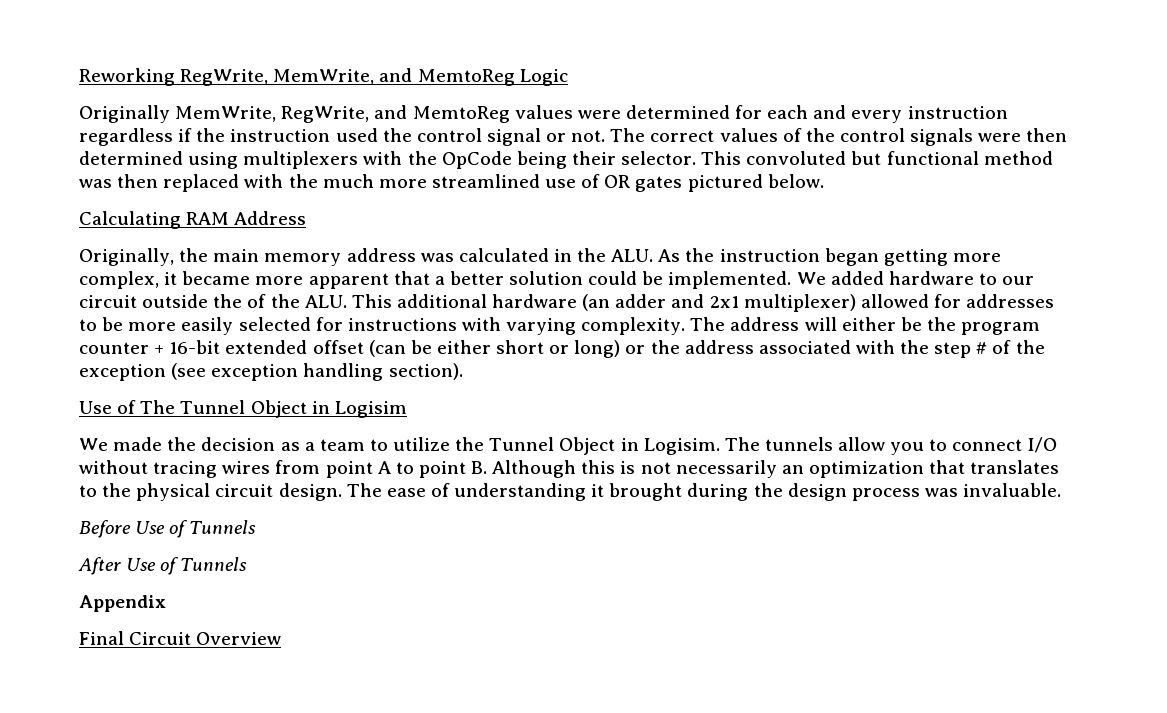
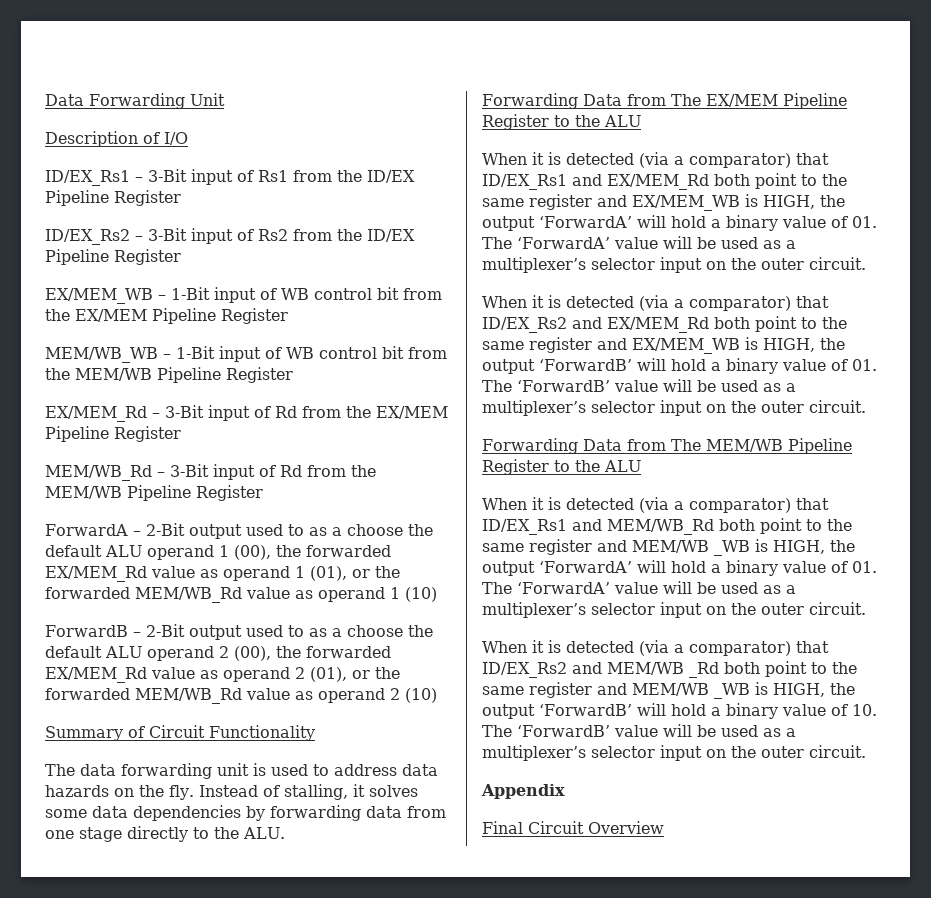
[79,68,568,86] [79,105,1008,123] [79,128,1068,146] [79,151,1053,169] [79,174,824,192] [79,211,307,229] [79,248,1001,266] [79,271,1035,289] [79,294,1055,312] [79,317,1041,335] [79,340,1045,358] [79,363,463,381] [79,400,407,418] [79,437,1057,455] [79,460,1060,478] [79,483,1062,501] [79,520,257,538] [78,557,248,575] Reworking RegWrite, MemWrite, and MemtoReg Logic // Originally MemWrite, RegWrite, and MemtoReg values were determined for each and every instruction regardless if the instruction used the control signal or not. The correct values of the control signals were then determined using multiplexers with the OpCode being their selector. This convoluted but functional method was then replaced with the much more streamlined use of OR gates pictured below. // Calculating RAM Address // Originally, the main memory address was calculated in the ALU. As the instruction began getting more complex, it became more apparent that a better solution could be implemented. We added hardware to our circuit outside the of the ALU. This additional hardware (an adder and 2x1 multiplexer) allowed for addresses to be more easily selected for instructions with varying complexity. The address will either be the program counter + 16-bit extended offset (can be either short or long) or the address associated with the step # of the exception (see exception handling section). // Use of The Tunnel Object in Logisim // We made the decision as a team to utilize the Tunnel Object in Logisim. The tunnels allow you to connect I/O without tracing wires from point A to point B. Although this is not necessarily an optimization that translates to the physical circuit design. The ease of understanding it brought during the design process was invaluable. // Before Use of Tunnels // After Use of Tunnels -> [45,93,225,109] [45,131,188,147] [45,169,415,186] [45,190,181,206] [45,228,415,245] [45,249,181,265] [45,287,442,304] [45,308,288,324] [45,346,447,363] [45,367,293,383] [45,405,448,422] [45,426,181,442] [45,464,376,481] [45,485,263,501] [45,523,433,539] [45,545,391,560] [45,566,400,582] [45,587,437,603] [45,624,433,640] [45,646,391,661] [45,667,400,683] [45,688,437,704] [45,725,315,741] [45,763,438,779] [45,784,418,800] [45,805,446,821] [45,826,285,842] [482,93,847,109] [482,114,641,130] [482,152,829,168] [482,173,847,190] [482,194,845,211] [482,215,877,231] [482,236,796,249] [482,257,866,273] [482,295,829,311] [482,316,847,333] [482,337,845,354] [482,358,877,374] [482,379,796,392] [482,400,866,416] [482,438,852,454] [482,459,641,475] [482,497,829,513] [482,518,852,535] [482,539,855,556] [482,560,877,576] [482,581,796,594] [482,602,866,618] [482,640,829,656] [482,661,857,678] [482,682,855,699] [482,703,877,719] [482,724,796,737] [482,745,866,761] Data Forwarding Unit // Description of I/O // ID/EX_Rs1 – 3-Bit input of Rs1 from the ID/EX Pipeline Register // ID/EX_Rs2 – 3-Bit input of Rs2 from the ID/EX Pipeline Register // EX/MEM_WB – 1-Bit input of WB control bit from the EX/MEM Pipeline Register // MEM/WB_WB – 1-Bit input of WB control bit from the MEM/WB Pipeline Register // EX/MEM_Rd – 3-Bit input of Rd from the EX/MEM Pipeline Register // MEM/WB_Rd – 3-Bit input of Rd from the MEM/WB Pipeline Register // ForwardA – 2-Bit output used to as a choose the default ALU operand 1 (00), the forwarded EX/MEM_Rd value as operand 1 (01), or the forwarded MEM/WB_Rd value as operand 1 (10) // ForwardB – 2-Bit output used to as a choose the default ALU operand 2 (00), the forwarded EX/MEM_Rd value as operand 2 (01), or the forwarded MEM/WB_Rd value as operand 2 (10) // Summary of Circuit Functionality // The data forwarding unit is used to address data hazards on the fly. Instead of stalling, it solves some data dependencies by forwarding data from one stage directly to the ALU. // Forwarding Data from The EX/MEM Pipeline Register to the ALU // When it is detected (via a comparator) that ID/EX_Rs1 and EX/MEM_Rd both point to the same register and EX/MEM_WB is HIGH, the output ‘ForwardA’ will hold a binary value of 01. The ‘ForwardA’ value will be used as a multiplexer’s selector input on the outer circuit. // When it is detected (via a comparator) that ID/EX_Rs2 and EX/MEM_Rd both point to the same register and EX/MEM_WB is HIGH, the output ‘ForwardB’ will hold a binary value of 01. The ‘ForwardB’ value will be used as a multiplexer’s selector input on the outer circuit. // Forwarding Data from The MEM/WB Pipeline Register to the ALU // When it is detected (via a comparator) that ID/EX_Rs1 and MEM/WB_Rd both point to the same register and MEM/WB _WB is HIGH, the output ‘ForwardA’ will hold a binary value of 01. The ‘ForwardA’ value will be used as a multiplexer’s selector input on the outer circuit. // When it is detected (via a comparator) that ID/EX_Rs2 and MEM/WB _Rd both point to the same register and MEM/WB _WB is HIGH, the output ‘ForwardB’ will hold a binary value of 10. The ‘ForwardB’ value will be used as a multiplexer’s selector input on the outer circuit.

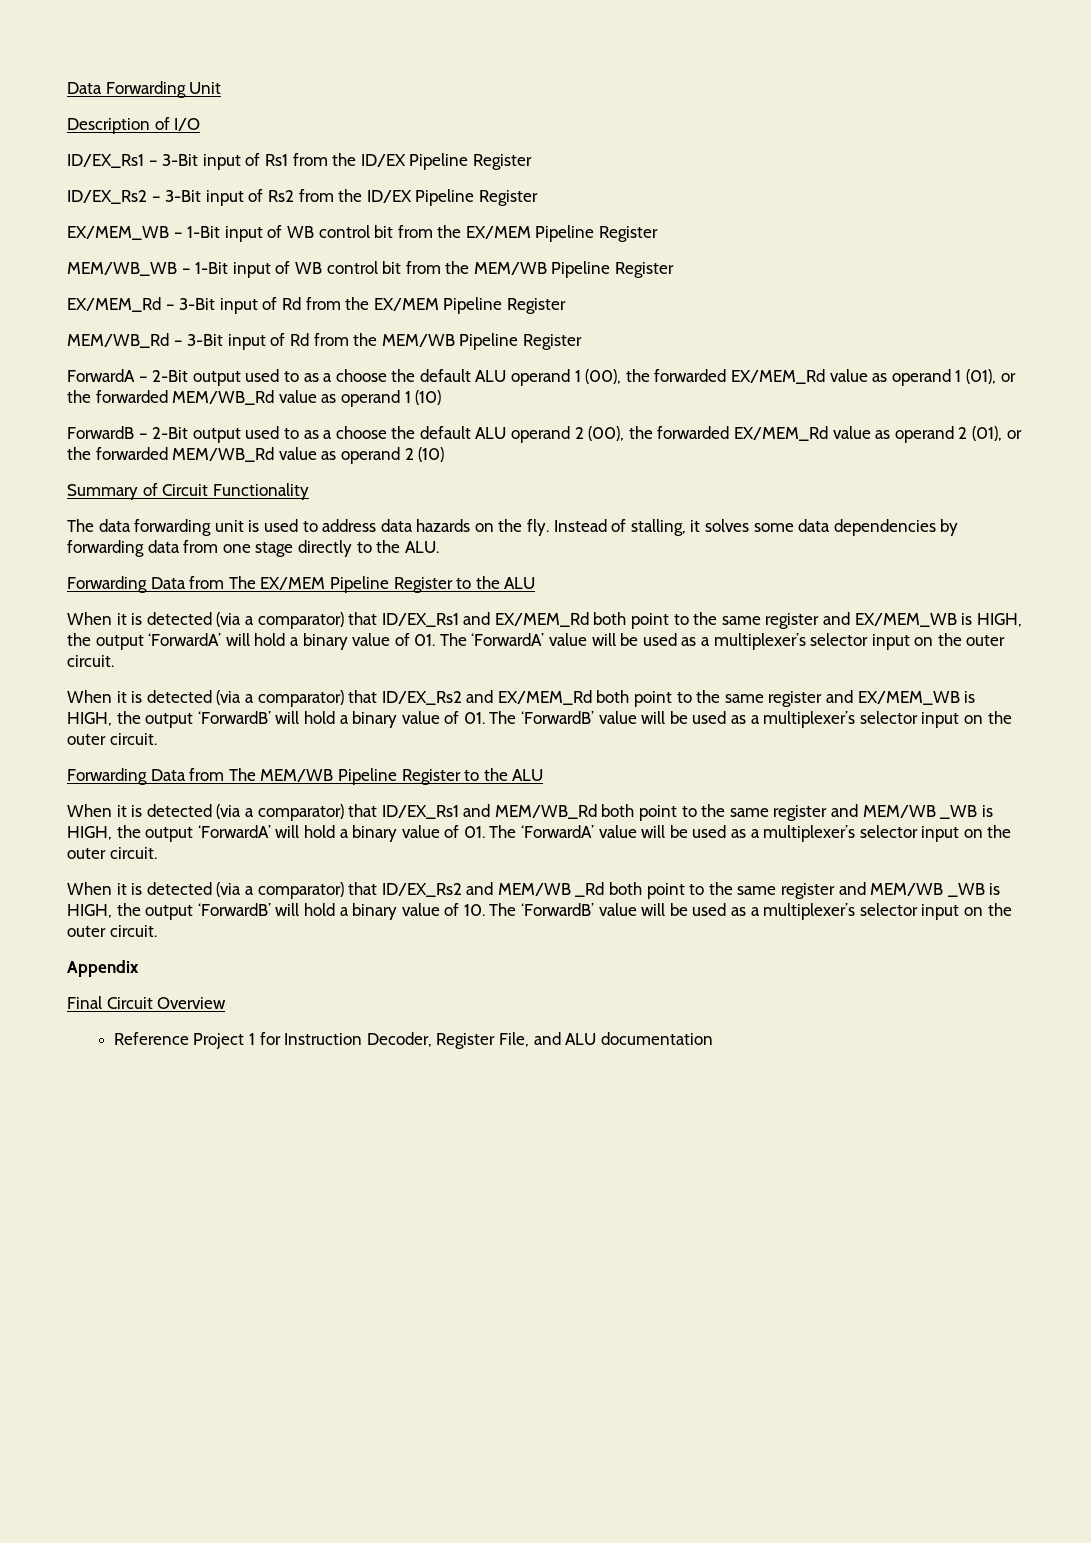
(664, 827) none -> [113,1032,713,1049] // Reference Project 1 for Instruction Decoder, Register File, and ALU documentation

